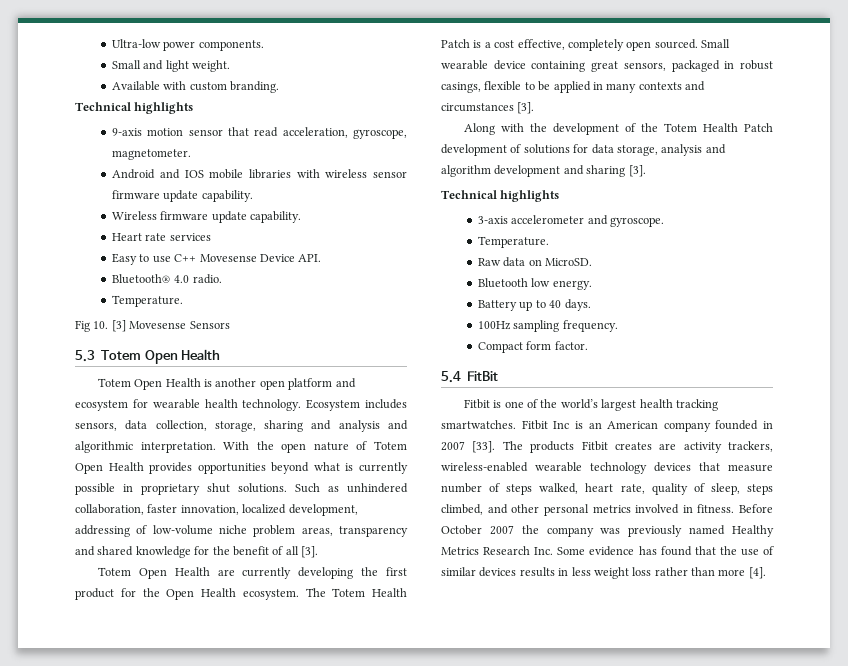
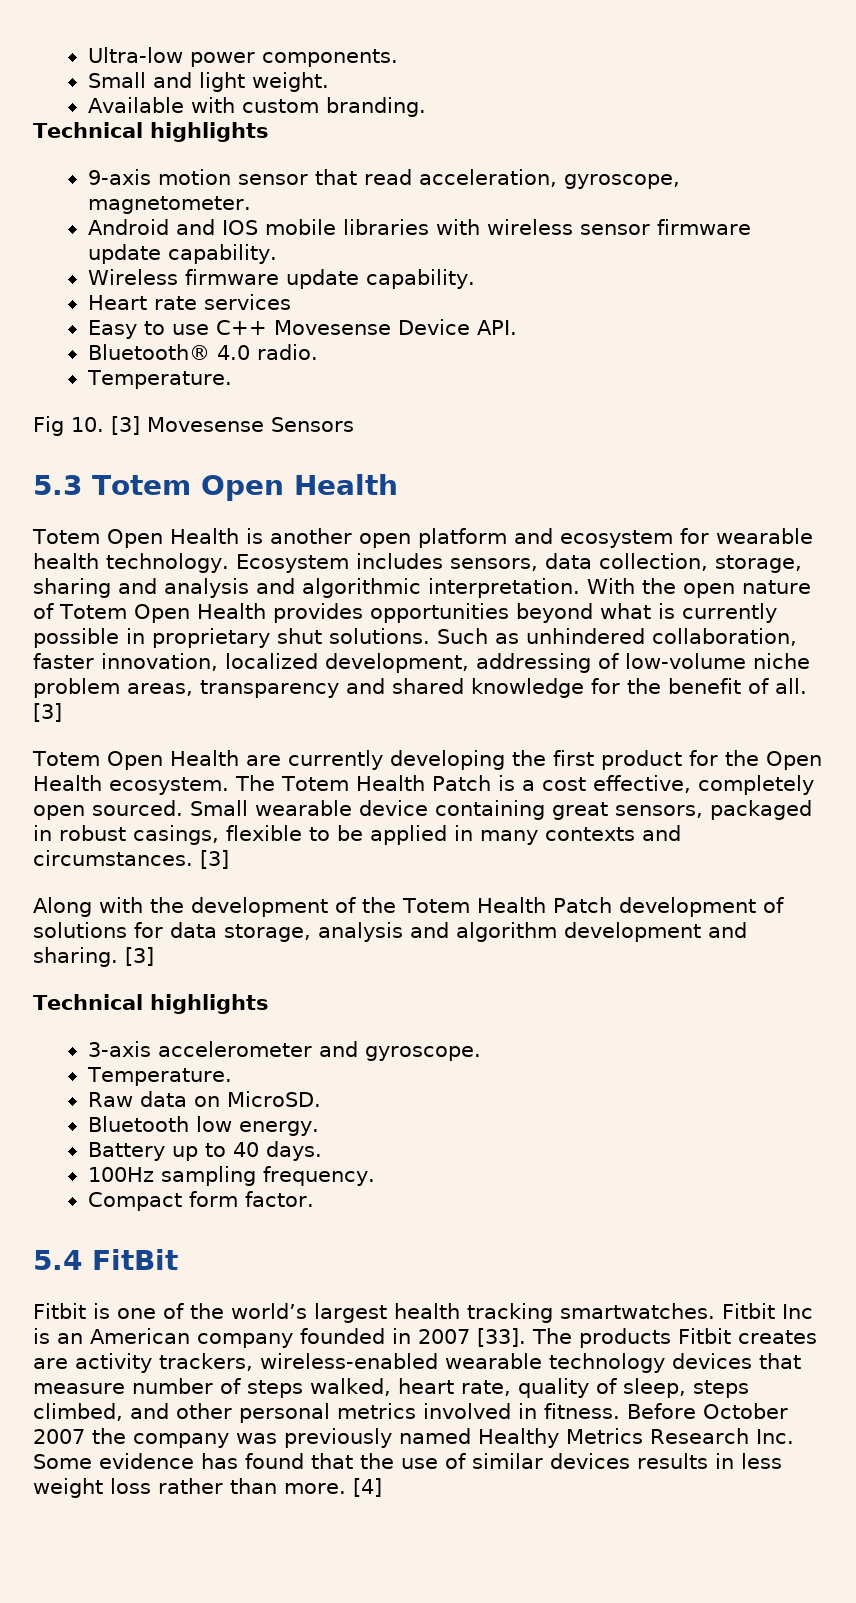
[285,546,318,558] all [3]. -> [775,678,807,694] [33,703,62,722] all. [3]
[441,102,535,114] circumstances [3]. -> [33,850,229,869] circumstances. [3]
[586,165,646,177] sharing [3]. -> [33,947,154,967] sharing. [3]
[718,567,766,579] more [4]. -> [284,1478,382,1497] more. [4]

